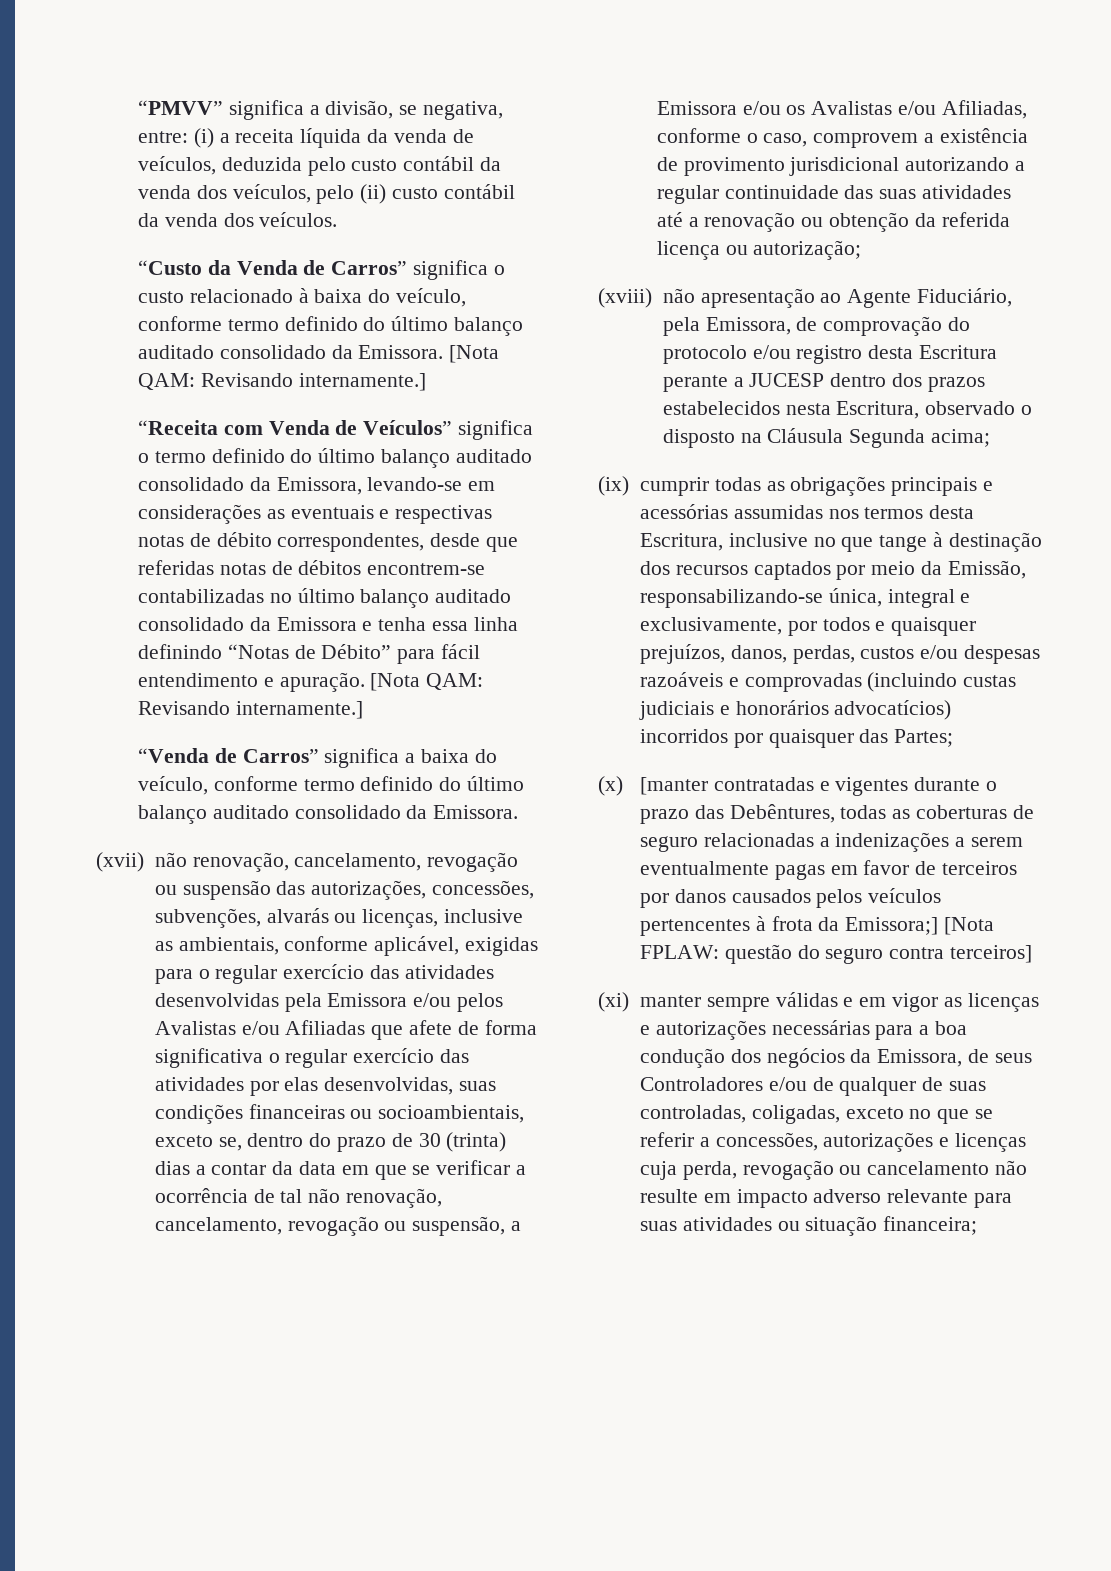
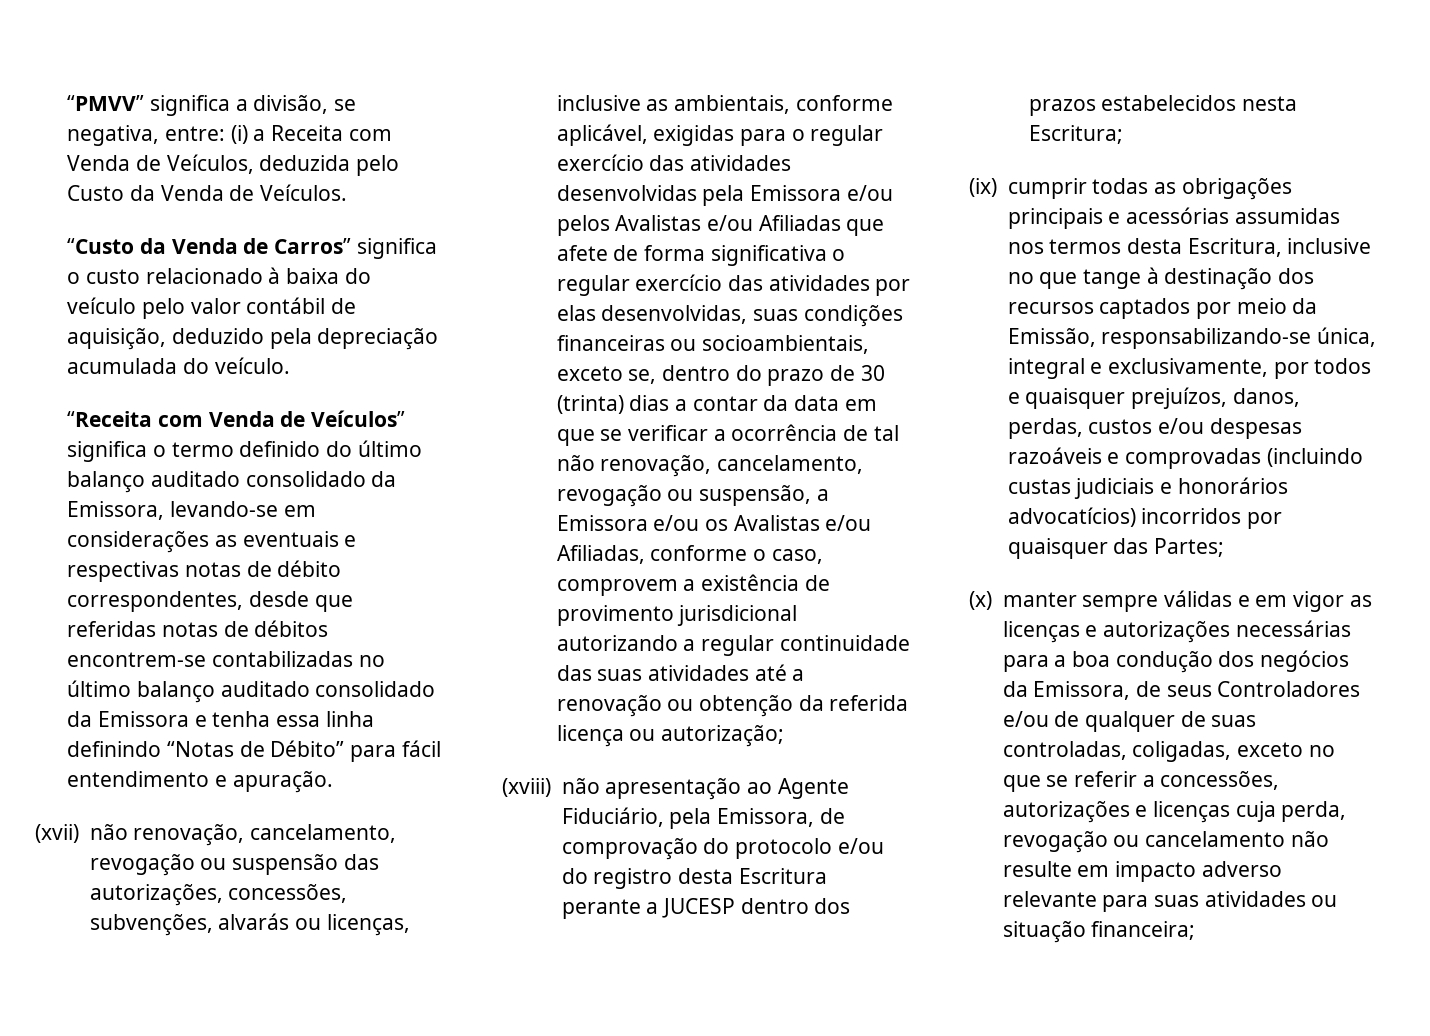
[235,128,474,148] [137,156,501,176] [137,184,515,204] [137,212,338,227] receita líquida da venda de veículos, deduzida pelo custo contábil da venda dos veículos, pelo (ii) custo contábil da venda dos veículos. -> [271,125,392,141] [67,154,400,176] [67,184,348,201] Receita com Venda de Veículos, deduzida pelo Custo da Venda de Veículos.
[395,288,466,307] [137,316,523,336] [137,345,500,363] [137,373,426,391] veículo, conforme termo definido do último balanço auditado consolidado da Emissora. [Nota QAM: Revisando internamente.] -> [67,297,357,319] [67,328,439,350] [67,357,290,374] veículo pelo valor contábil de aquisição, deduzido pela depreciação acumulada do veículo.
[370,673,484,691] [137,701,363,719] [137,748,497,768] [137,776,524,795] [137,805,519,824] [Nota QAM: Revisando internamente.] // “Venda de Carros” significa a baixa do veículo, conforme termo definido do último balanço auditado consolidado da Emissora. -> (333, 782) none
(791, 352) none -> [561,868,588,884] do
[836,401,1032,419] [662,428,990,448] Escritura, observado o disposto na Cláusula Segunda acima; -> [1028,125,1123,144] Escritura;
[639,777,997,796] [639,804,1034,824] [639,832,1023,852] [639,860,1017,880] [639,888,942,908] [639,916,994,936] [639,944,1032,964] [598,992,629,1012] [manter contratadas e vigentes durante o prazo das Debêntures, todas as coberturas de seguro relacionadas a indenizações a serem eventualmente pagas em favor de terceiros por danos causados pelos veículos pertencentes à frota da Emissora;] [Nota FPLAW: questão do seguro contra terceiros] // (xi) -> (992, 600) none

